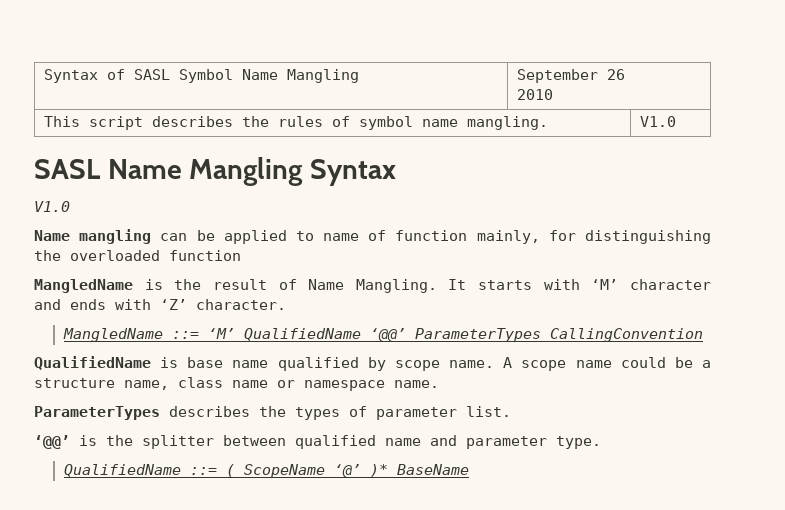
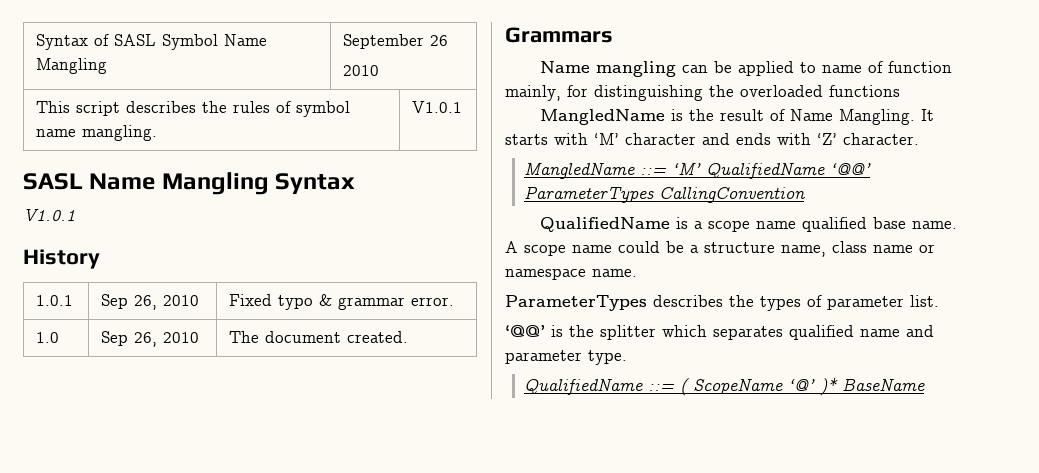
[639,116,676,127] V1.0 -> [411,101,462,113] V1.0.1
[34,201,70,212] V1.0 -> [23,208,75,221] [23,249,100,269] [35,295,73,306] [100,294,199,310] [228,294,454,310] [35,332,59,343] [100,331,199,347] [228,331,408,343] [505,27,613,43] V1.0.1 // History // 1.0.1 | Sep 26, 2010 | Fixed typo & grammar error. // 1.0 | Sep 26, 2010 | The document created. // Grammars
[169,250,241,261] function -> [829,85,900,97] functions
[187,357,440,371] base name qualified by scope -> [693,217,906,232] a scope name qualified base
[223,435,286,446] between -> [662,325,783,340] which separates

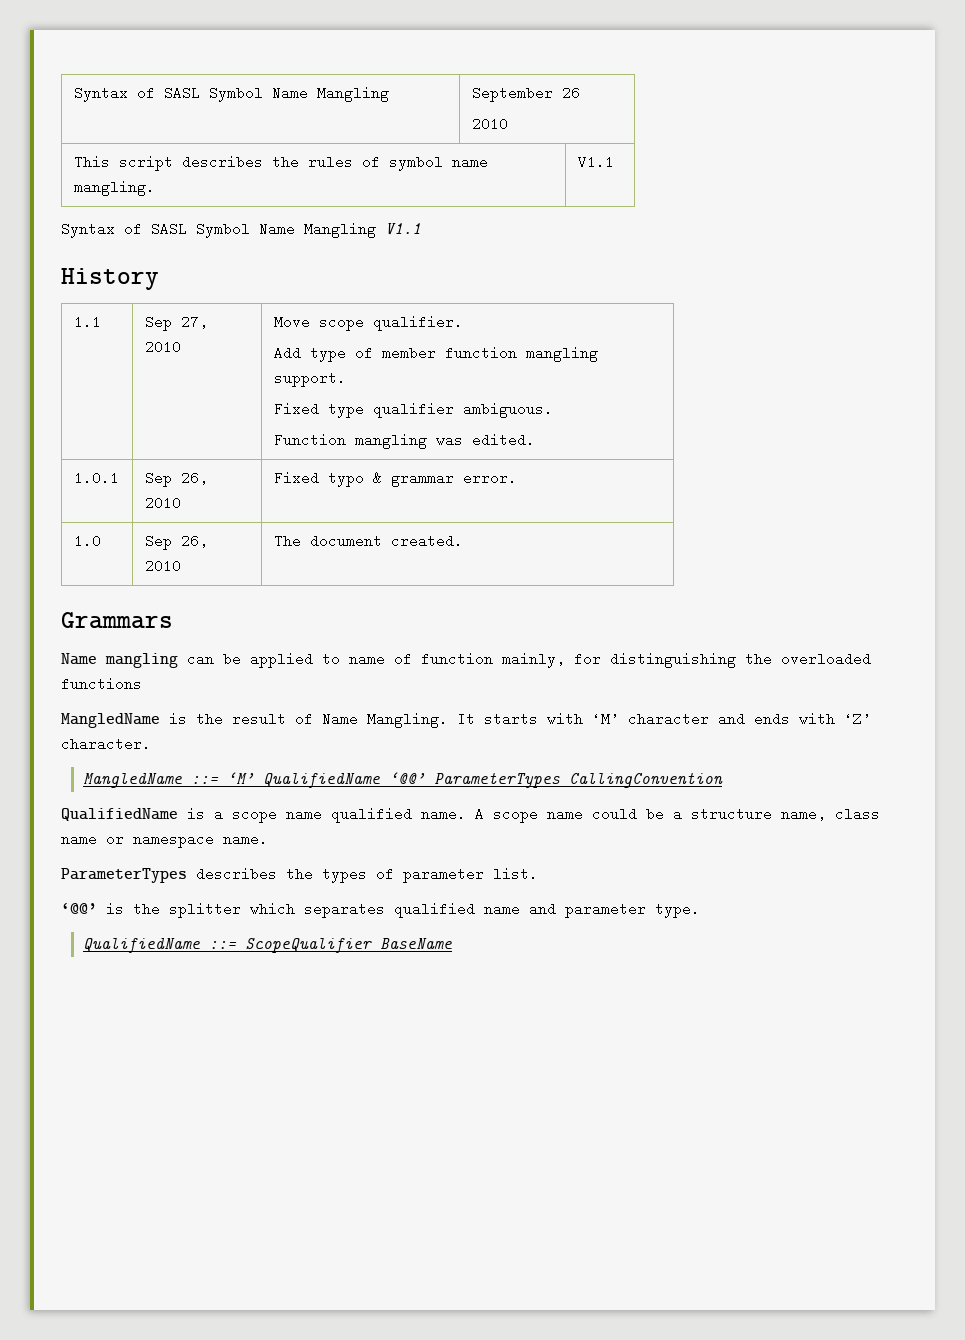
[411,101,462,113] [23,172,356,195] [23,208,75,221] [23,249,100,269] V1.0.1 // SASL Name Mangling Syntax // V1.0.1 // History -> [577,155,614,169] [61,222,421,238] [61,268,159,290] [73,315,101,329] [144,315,208,331] [144,340,181,354] [273,315,463,331] [273,346,598,362] [273,371,346,387] [273,402,553,418] [273,433,535,449] V1.1 // Syntax of SASL Symbol Name Mangling V1.1 // History // 1.1 | Sep 27, 2010 | Move scope qualifier. // Add type of member function mangling support. // Fixed type qualifier ambiguous. // Function mangling was edited.
[872,217,906,229] base -> (412, 815) none
[679,377,838,396] ( ScopeName ‘@’ )* -> [244,937,372,953] ScopeQualifier

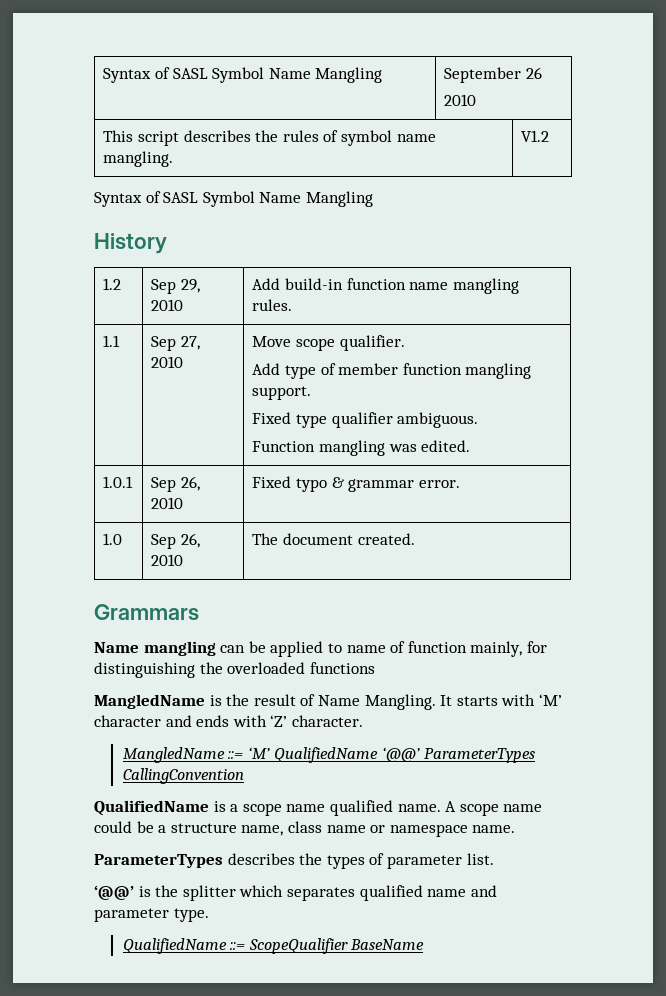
[577,155,614,169] [61,222,421,238] V1.1 // Syntax of SASL Symbol Name Mangling V1.1 -> [521,130,550,142] [94,191,373,207] V1.2 // Syntax of SASL Symbol Name Mangling
(159, 279) none -> [103,278,122,290] [151,279,200,294] [151,299,184,311] [252,278,519,294] [252,299,293,311] // 1.2 | Sep 29, 2010 | Add build-in function name mangling rules.

